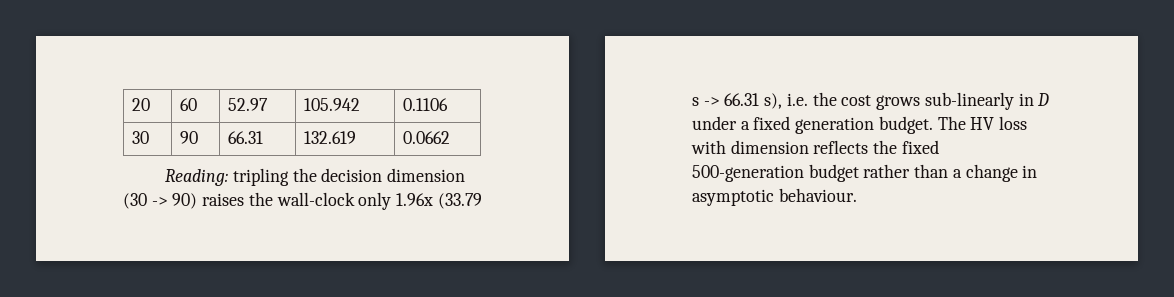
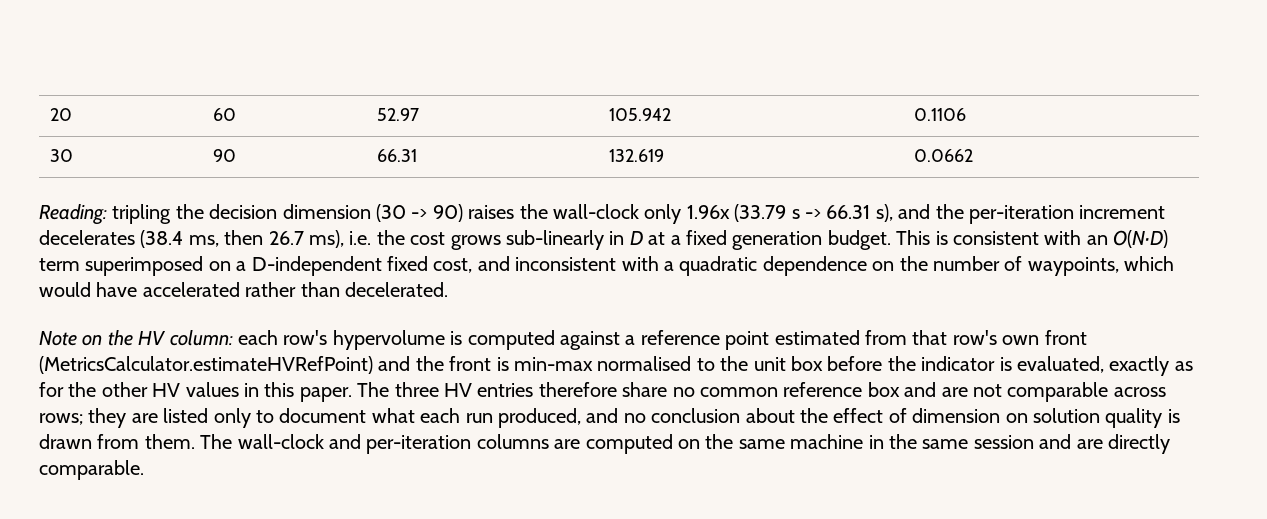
(783, 101) none -> [898,204,1166,224] [39,230,344,248] and the per-iteration increment decelerates (38.4 ms, then 26.7 ms),
[692,116,737,130] under -> [648,232,666,245] at
[937,116,1028,130] [691,140,939,154] [692,164,1038,182] [692,188,857,206] The HV loss with dimension reflects the fixed 500-generation budget rather than a change in asymptotic behaviour. -> [896,230,1169,248] [39,256,1175,276] [39,282,448,297] [39,330,1087,350] [39,356,1193,376] [39,382,1166,402] [39,408,1180,428] [39,434,1170,454] [39,460,144,480] This is consistent with an O(N·D) term superimposed on a D-independent fixed cost, and inconsistent with a quadratic dependence on the number of waypoints, which would have accelerated rather than decelerated. // Note on the HV column: each row's hypervolume is computed against a reference point estimated from that row's own front (MetricsCalculator.estimateHVRefPoint) and the front is min-max normalised to the unit box before the indicator is evaluated, exactly as for the other HV values in this paper. The three HV entries therefore share no common reference box and are not comparable across rows; they are listed only to document what each run produced, and no conclusion about the effect of dimension on solution quality is drawn from them. The wall-clock and per-iteration columns are computed on the same machine in the same session and are directly comparable.

